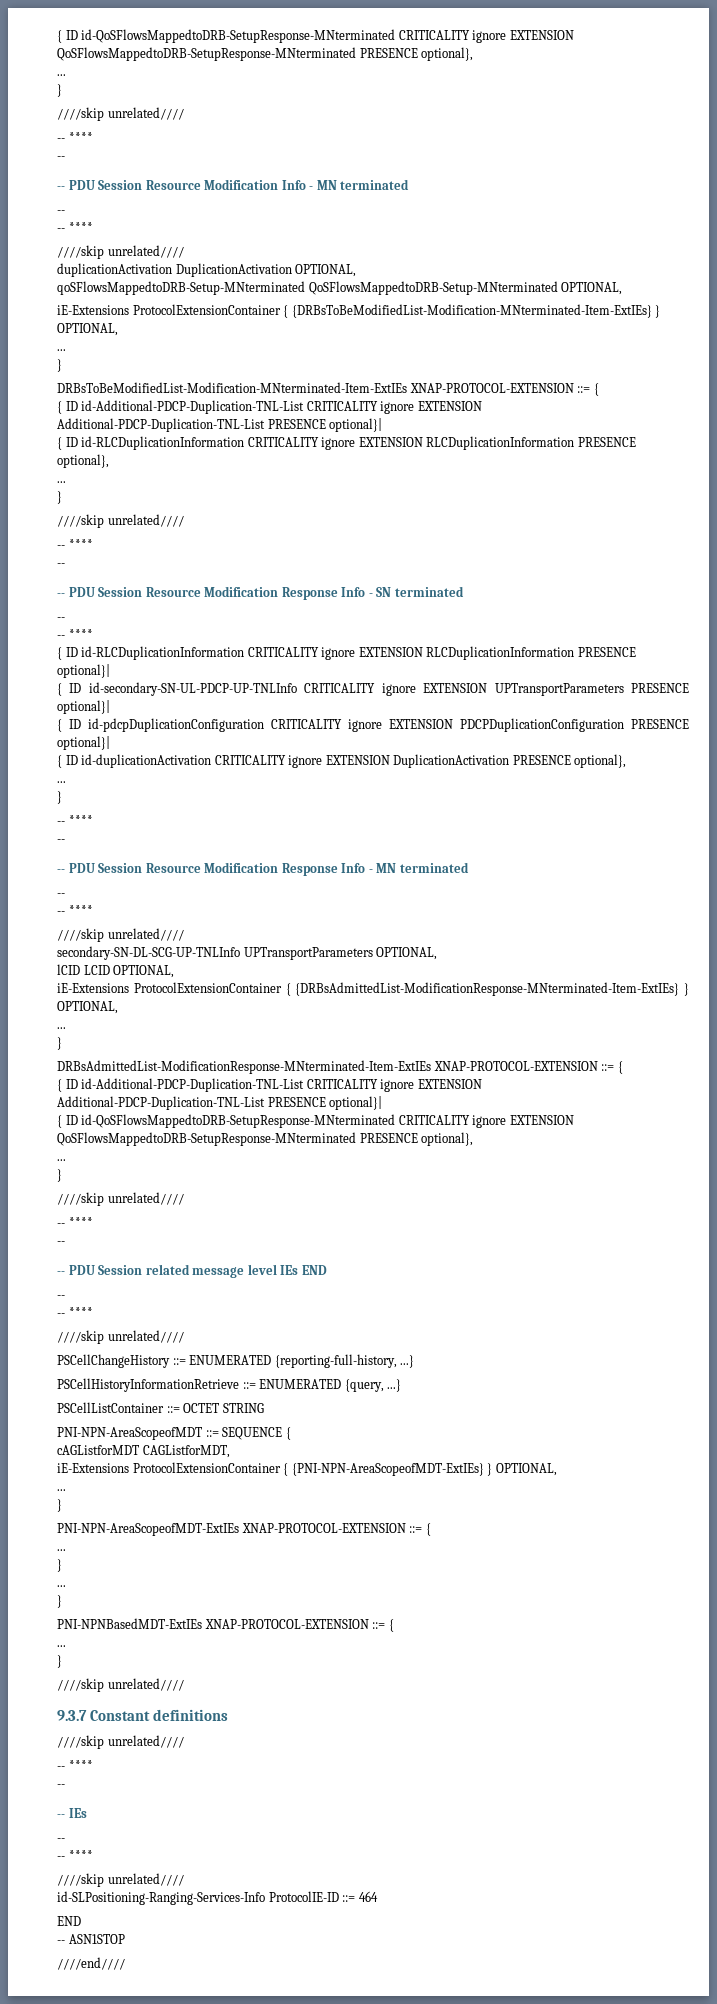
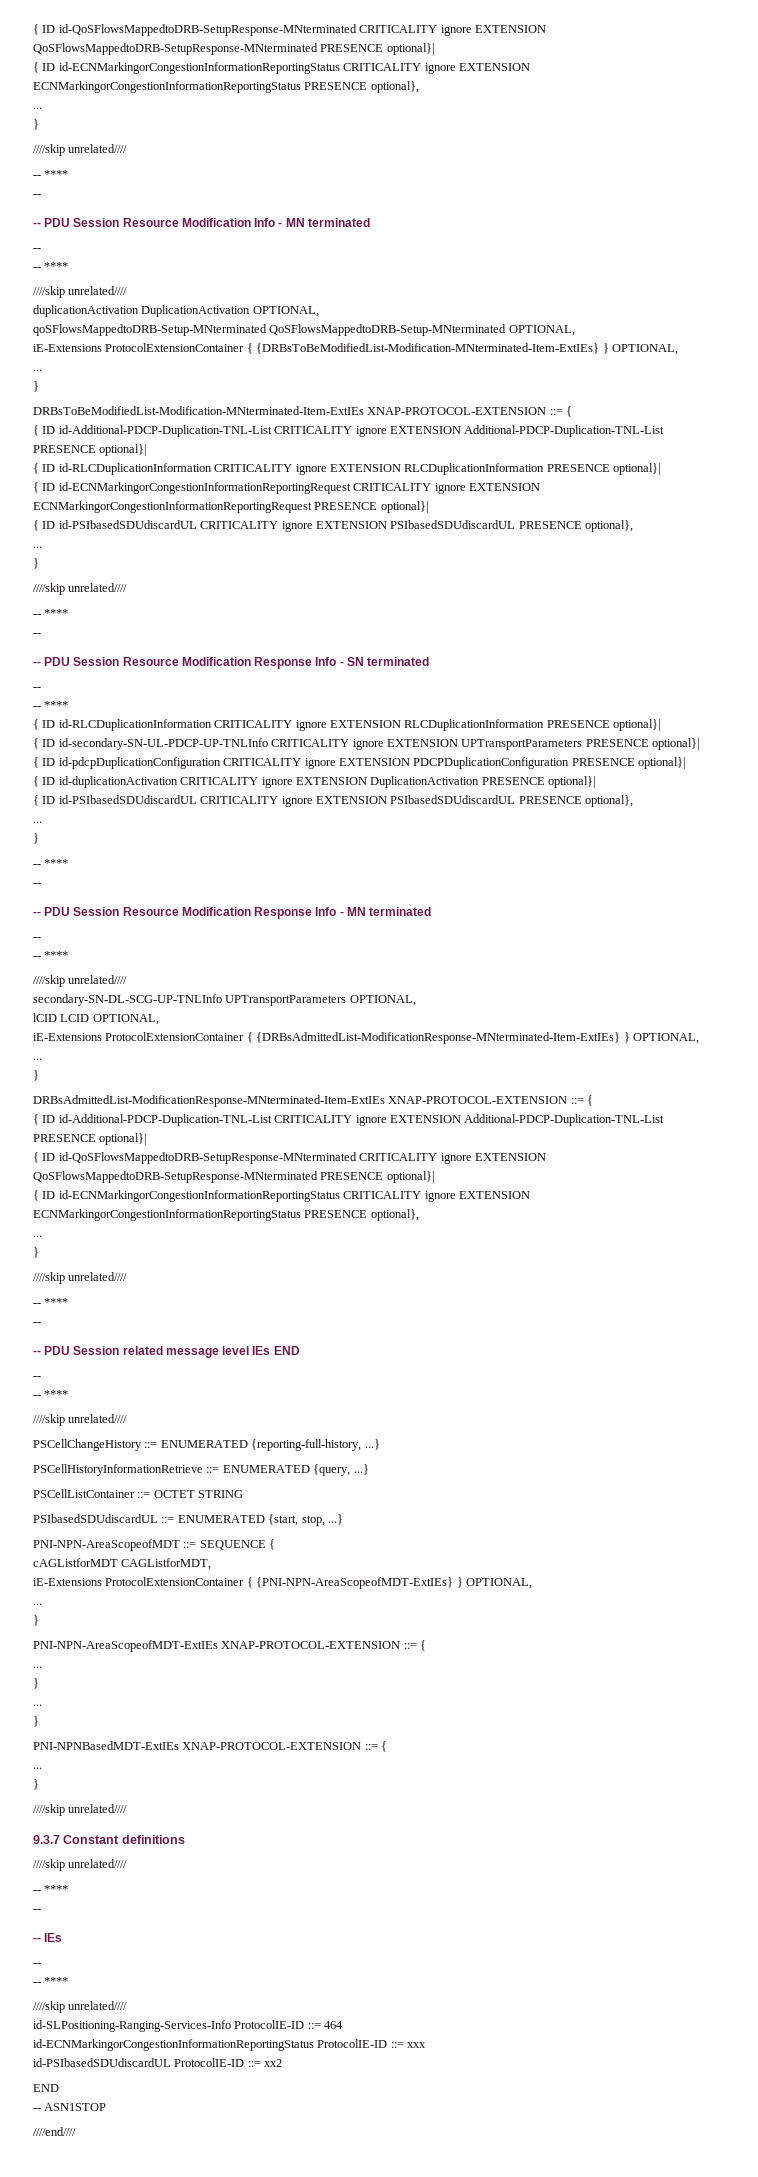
[57,29,574,43] [57,47,418,61] { ID id-QoSFlowsMappedtoDRB-SetupResponse-MNterminated CRITICALITY ignore EXTENSION QoSFlowsMappedtoDRB-SetupResponse-MNterminated PRESENCE -> [33,24,546,36] [33,43,435,55] [33,62,530,74] [33,81,368,93] { ID id-QoSFlowsMappedtoDRB-SetupResponse-MNterminated CRITICALITY ignore EXTENSION QoSFlowsMappedtoDRB-SetupResponse-MNterminated PRESENCE optional}| // { ID id-ECNMarkingorCongestionInformationReportingStatus CRITICALITY ignore EXTENSION ECNMarkingorCongestionInformationReportingStatus PRESENCE
(636, 442) none -> [613,463,661,475] [33,482,540,494] [33,501,429,513] [33,520,582,532] optional}| // { ID id-ECNMarkingorCongestionInformationReportingRequest CRITICALITY ignore EXTENSION ECNMarkingorCongestionInformationReportingRequest PRESENCE optional}| // { ID id-PSIbasedSDUdiscardUL CRITICALITY ignore EXTENSION PSIbasedSDUdiscardUL PRESENCE
(571, 760) none -> [548,776,596,788] [33,795,582,807] optional}| // { ID id-PSIbasedSDUdiscardUL CRITICALITY ignore EXTENSION PSIbasedSDUdiscardUL PRESENCE
(418, 1138) none -> [386,1171,435,1183] [33,1190,530,1202] [33,1209,368,1221] optional}| // { ID id-ECNMarkingorCongestionInformationReportingStatus CRITICALITY ignore EXTENSION ECNMarkingorCongestionInformationReportingStatus PRESENCE
(264, 1408) none -> [33,1514,343,1526] // PSIbasedSDUdiscardUL ::= ENUMERATED {start, stop, ...}
(378, 1896) none -> [33,2039,427,2051] [33,2058,283,2067] // id-ECNMarkingorCongestionInformationReportingStatus ProtocolIE-ID ::= xxx // id-PSIbasedSDUdiscardUL ProtocolIE-ID ::= xx2

